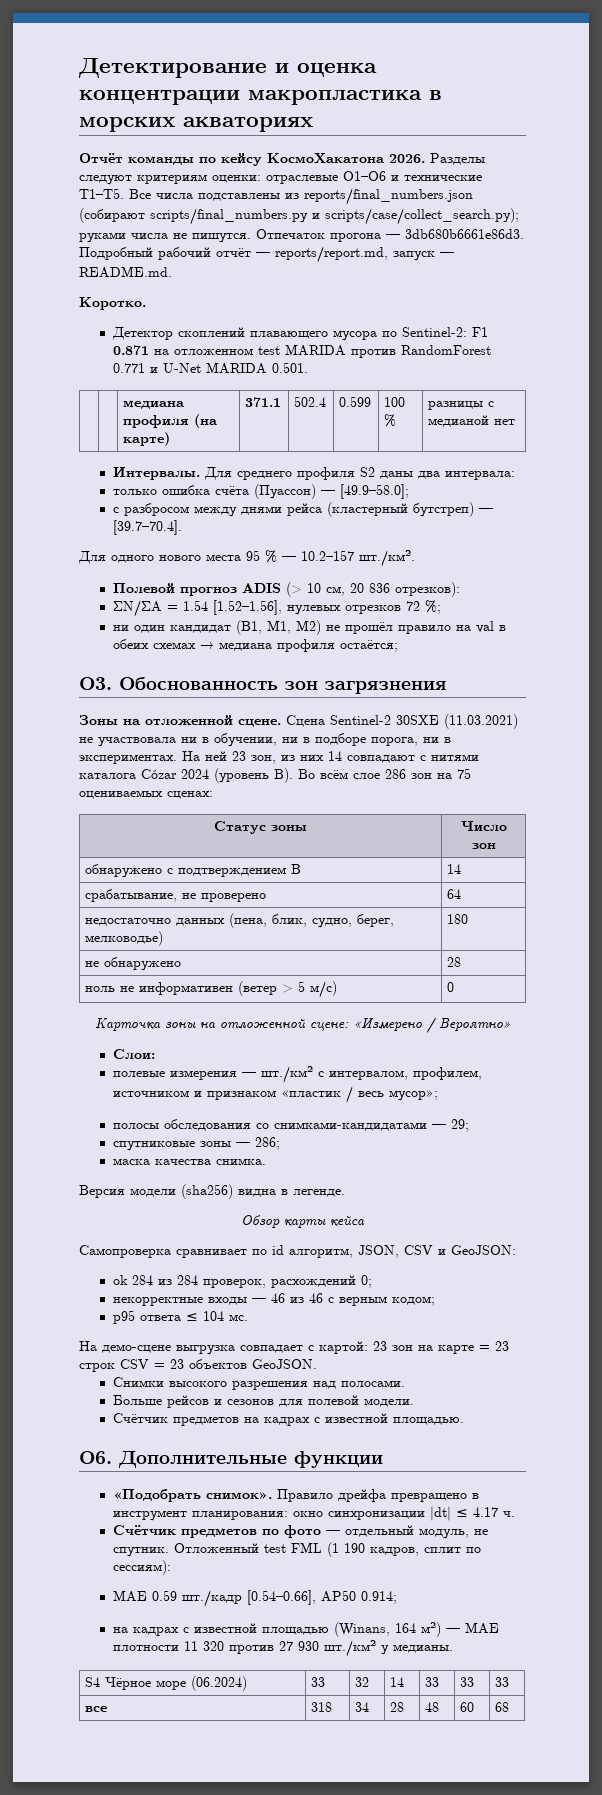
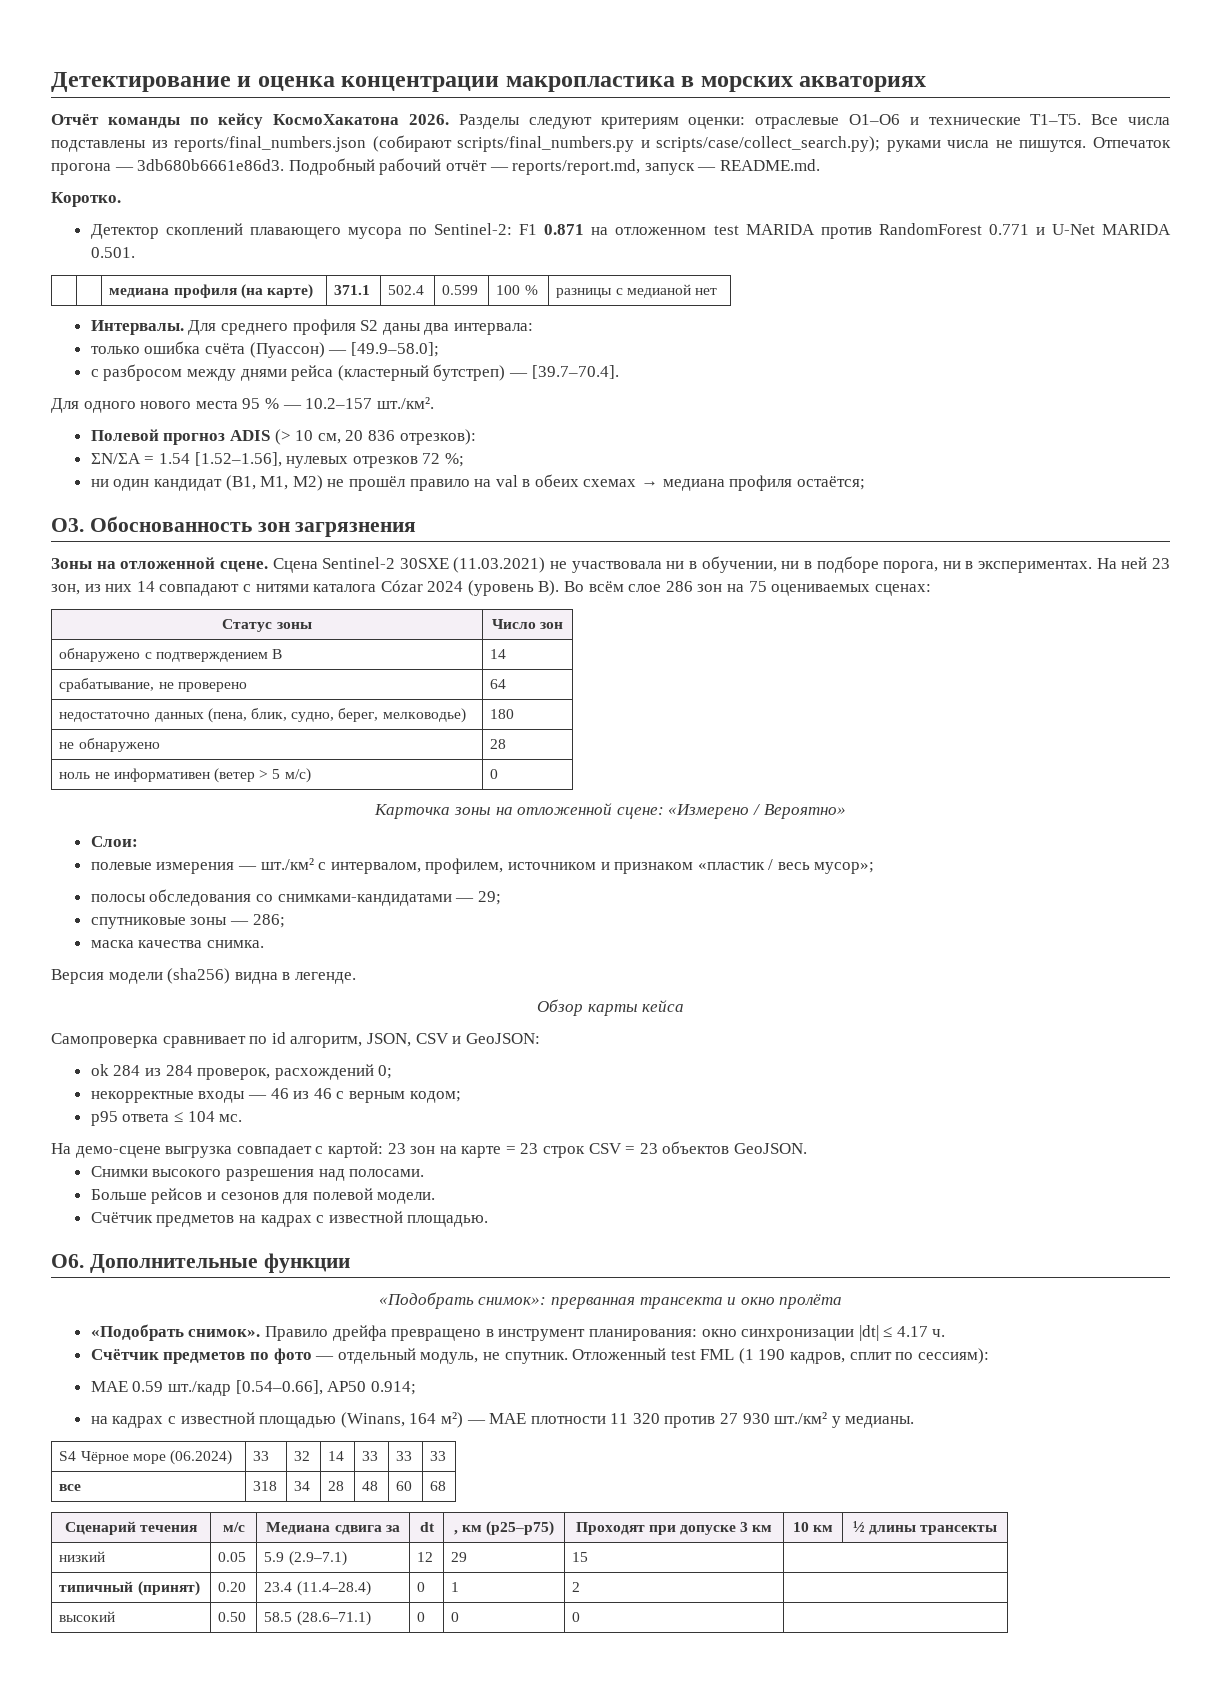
(383, 1459) none -> [378,1292,843,1309] // «Подобрать снимок»: прерванная трансекта и окно пролёта
(510, 1707) none -> [64,1521,198,1535] [222,1522,245,1532] [266,1522,400,1535] [419,1522,435,1532] [453,1521,555,1536] [575,1522,773,1535] [792,1522,834,1532] [852,1521,998,1535] [59,1551,106,1562] [218,1552,247,1562] [264,1551,347,1566] [417,1552,434,1562] [451,1552,468,1562] [572,1552,589,1562] [59,1581,200,1596] [218,1582,247,1592] [264,1581,371,1596] [417,1582,426,1592] [451,1582,460,1592] [572,1582,581,1592] [59,1611,116,1622] [218,1612,247,1622] [264,1611,371,1626] [417,1612,426,1622] [451,1612,460,1622] [572,1612,581,1622] // Сценарий течения | м/с | Медиана сдвига за | dt | , км (p25–p75) | Проходят при допуске 3 км | 10 км | ½ длины трансекты // низкий | 0.05 | 5.9 (2.9–7.1) | 12 | 29 | 15 | // типичный (принят) | 0.20 | 23.4 (11.4–28.4) | 0 | 1 | 2 | // высокий | 0.50 | 58.5 (28.6–71.1) | 0 | 0 | 0 |

